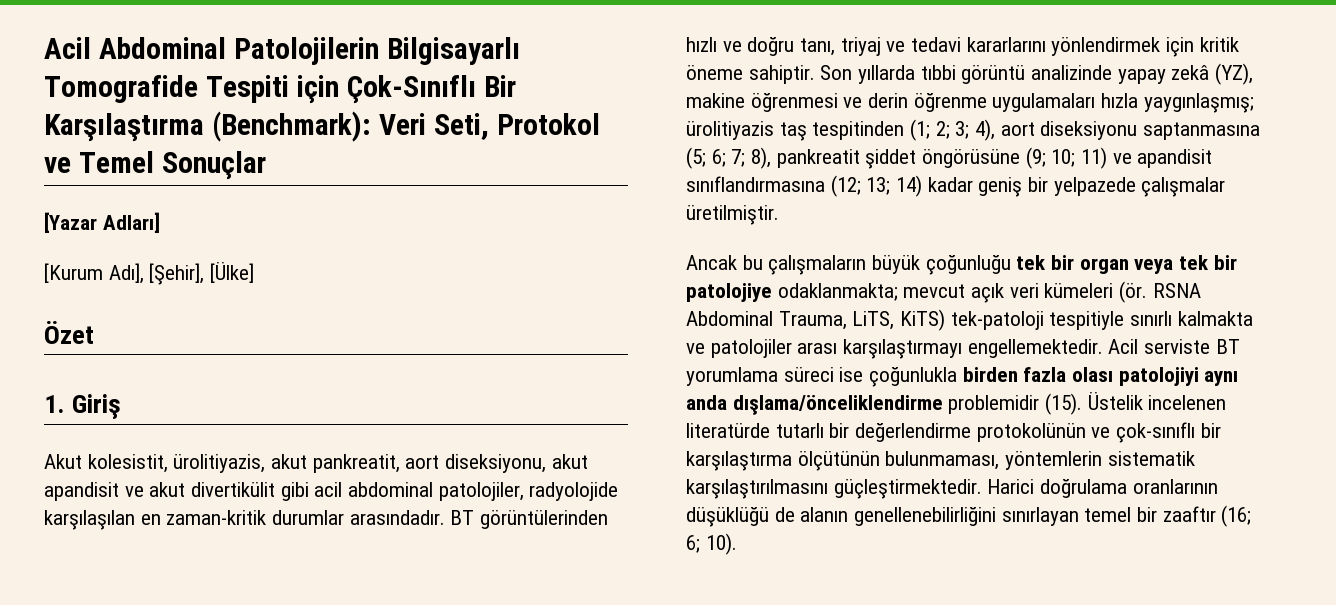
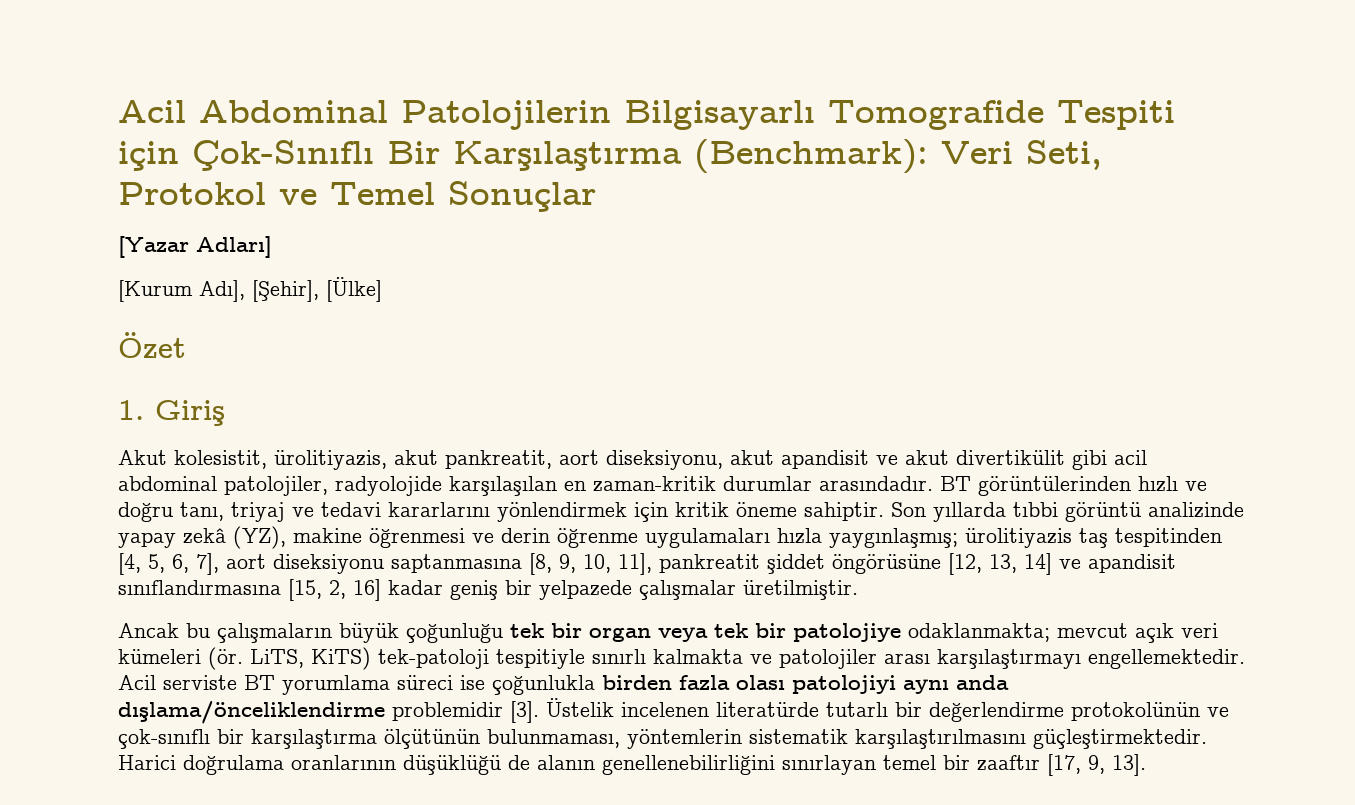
[910,119,1261,141] [686,147,1213,169] [686,175,923,197] (1; 2; 3; 4), aort diseksiyonu saptanmasına (5; 6; 7; 8), pankreatit şiddet öngörüsüne (9; 10; 11) ve apandisit sınıflandırmasına (12; 13; 14) -> [118,553,1176,575] [118,579,381,601] [4, 5, 6, 7], aort diseksiyonu saptanmasına [8, 9, 10, 11], pankreatit şiddet öngörüsüne [12, 13, 14] ve apandisit sınıflandırmasına [15, 2, 16]
[1152,283,1201,298] [686,311,847,330] RSNA Abdominal Trauma, -> (243, 658) none
[1045,393,1083,415] (15). -> [510,701,539,723] [3].
[1221,505,1252,527] [686,533,737,555] (16; 6; 10). -> [1047,754,1146,776] [17, 9, 13].

